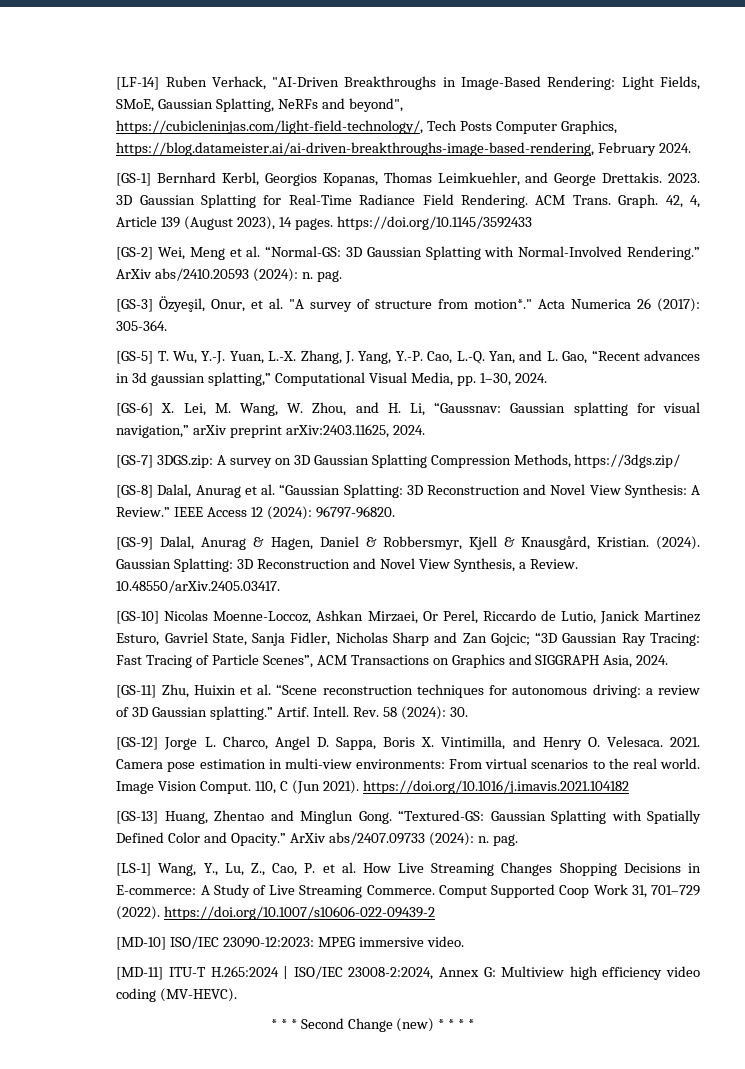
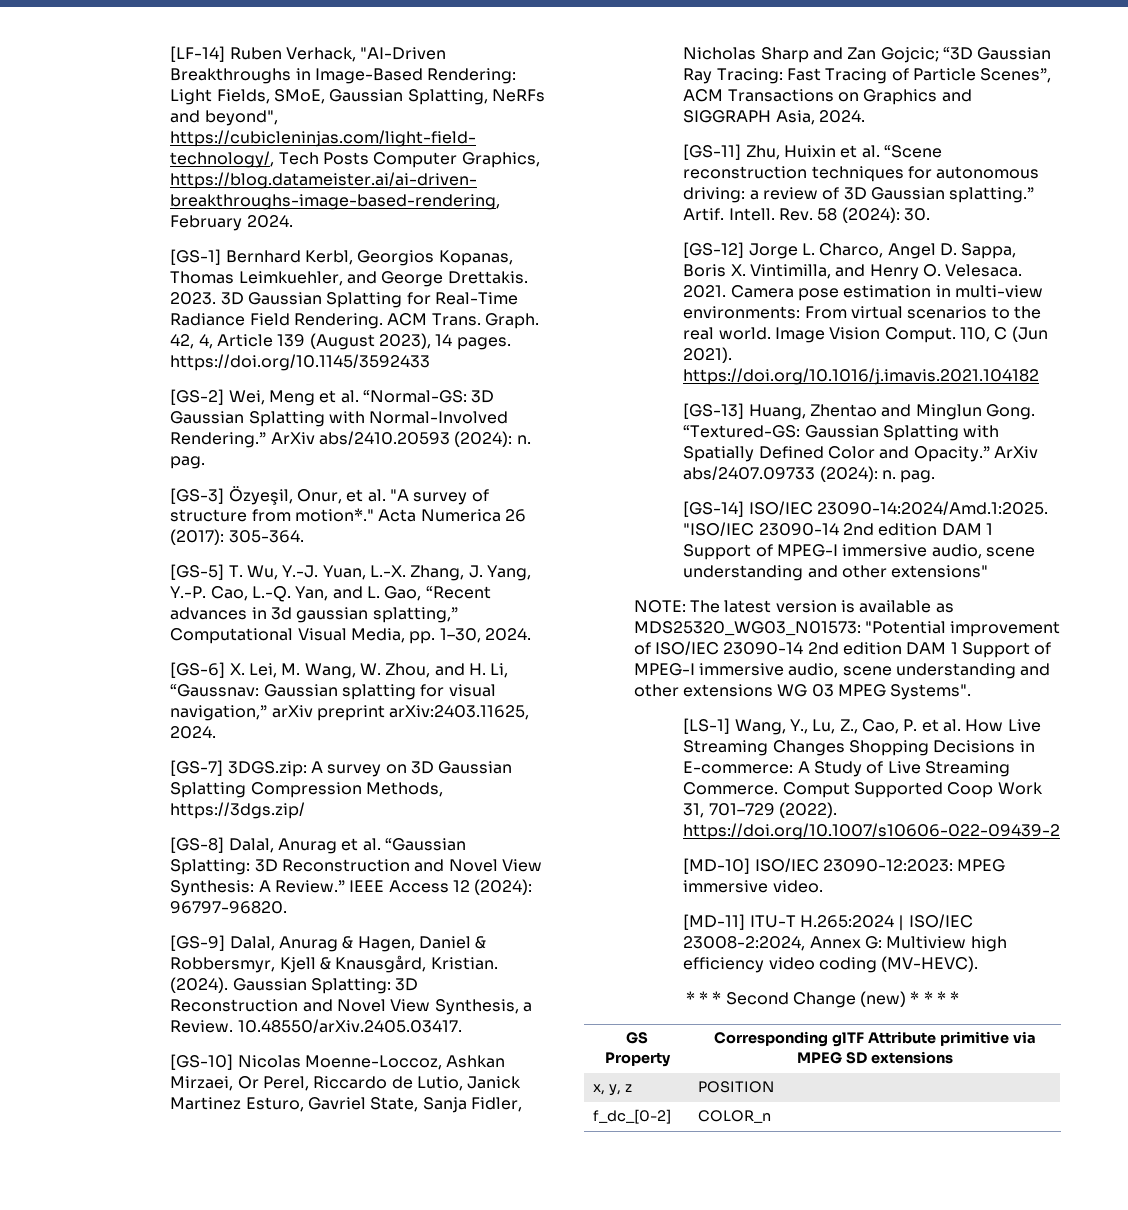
(518, 840) none -> [683,501,1049,517] [683,522,994,536] [683,544,1036,560] [683,565,989,581] [633,600,954,613] [633,621,1061,637] [633,641,1052,658] [633,663,1051,679] [633,684,972,700] // [GS-14] ISO/IEC 23090-14:2024/Amd.1:2025. "ISO/IEC 23090-14 2nd edition DAM 1 Support of MPEG-I immersive audio, scene understanding and other extensions" // NOTE: The latest version is available as MDS25320_WG03_N01573: "Potential improvement of ISO/IEC 23090-14 2nd edition DAM 1 Support of MPEG-I immersive audio, scene understanding and other extensions WG 03 MPEG Systems".
(475, 1024) none -> [626,1032,648,1044] [604,1052,671,1067] [714,1031,1036,1047] [797,1051,953,1064] [592,1084,632,1096] [697,1081,774,1093] [592,1109,671,1124] [697,1110,771,1123] // GS Property | Corresponding glTF Attribute primitive via MPEG SD extensions // x, y, z | POSITION // f_dc_[0-2] | COLOR_n

